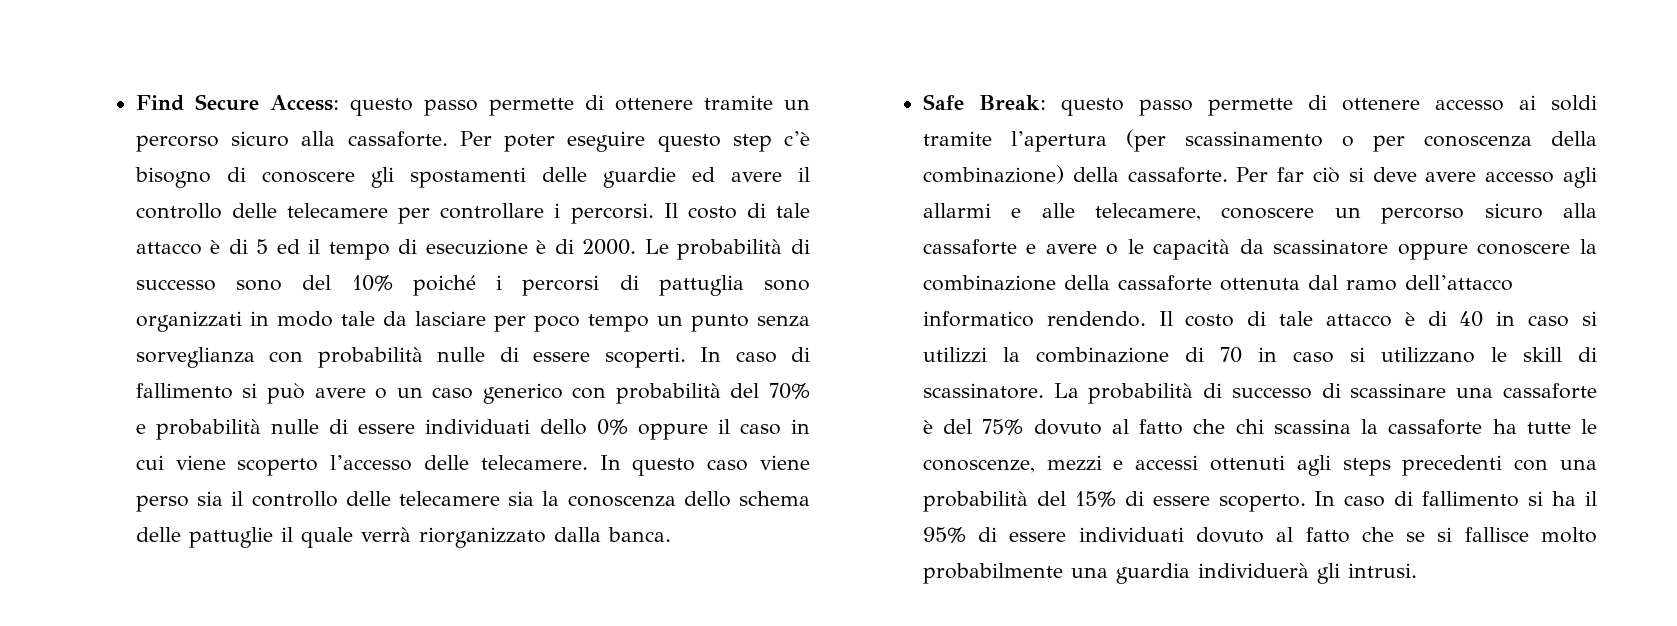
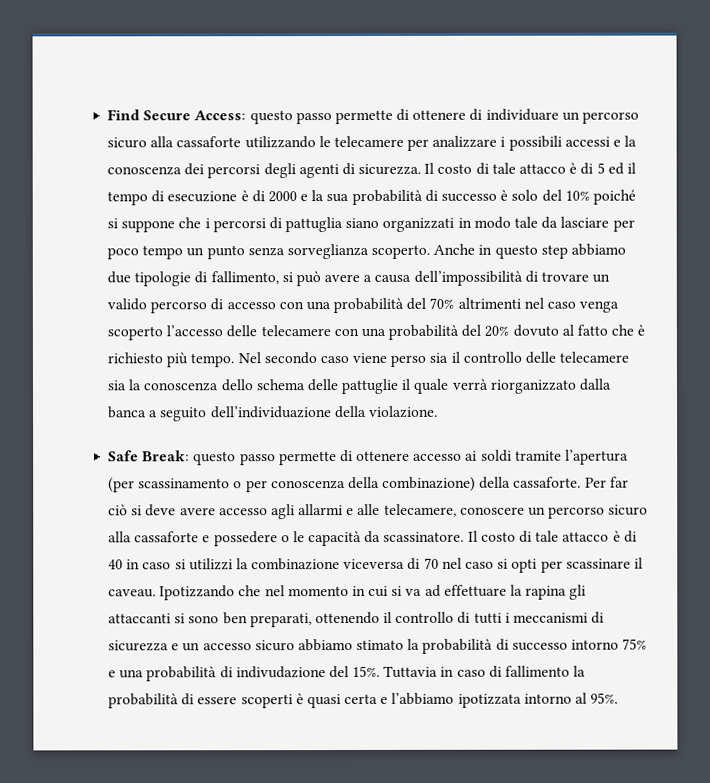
[703,95,811,110] [135,131,810,152] [134,167,811,188] [135,203,654,224] tramite un percorso sicuro alla cassaforte. Per poter eseguire questo step c’è bisogno di conoscere gli spostamenti delle guardie ed avere il controllo delle telecamere per controllare i percorsi. -> [469,108,640,124] [106,135,638,151] [106,163,422,179] di individuare un percorso sicuro alla cassaforte utilizzando le telecamere per analizzare i possibili accessi e la conoscenza dei percorsi degli agenti di sicurezza.
[582,239,810,260] [135,279,283,291] 2000. Le probabilità di successo sono -> [267,189,539,206] 2000 e la sua probabilità di successo è solo
(476, 285) none -> [106,217,202,233] si suppone che
[764,279,810,291] sono -> [345,217,380,229] siano
[269,347,810,368] [135,383,811,404] [135,419,811,440] [135,455,696,476] con probabilità nulle di essere scoperti. In caso di fallimento si può avere o un caso generico con probabilità del 70% e probabilità nulle di essere individuati dello 0% oppure il caso in cui viene scoperto l’accesso delle telecamere. In questo -> [371,243,627,259] [106,270,611,287] [106,297,620,314] [106,324,646,341] [106,352,317,368] scoperto. Anche in questo step abbiamo due tipologie di fallimento, si può avere a causa dell’impossibilità di trovare un valido percorso di accesso con una probabilità del 70% altrimenti nel caso venga scoperto l’accesso delle telecamere con una probabilità del 20% dovuto al fatto che è richiesto più tempo. Nel secondo
[607,527,671,542] banca. -> [107,405,438,422] banca a seguito dell’individuazione della violazione.
[1045,244,1097,254] avere -> [213,531,278,547] possedere
[1273,239,1597,260] [922,275,1513,291] [922,311,1146,327] scassinatore oppure conoscere la combinazione della cassaforte ottenuta dal ramo dell’attacco informatico rendendo. -> [383,531,465,542] scassinatore.
(1169, 355) none -> [343,558,406,570] viceversa
[1257,347,1597,363] [922,383,1597,404] [922,419,1597,435] [922,455,1597,476] [922,491,1598,512] [922,527,1597,543] [922,563,1417,584] in caso si utilizzano le skill di scassinatore. La probabilità di successo di scassinare una cassaforte è del 75% dovuto al fatto che chi scassina la cassaforte ha tutte le conoscenze, mezzi e accessi ottenuti agli steps precedenti con una probabilità del 15% di essere scoperto. In caso di fallimento si ha il 95% di essere individuati dovuto al fatto che se si fallisce molto probabilmente una guardia individuerà gli intrusi. -> [441,557,643,573] [107,584,587,601] [107,611,605,628] [107,638,648,654] [107,665,587,682] [107,692,619,709] nel caso si opti per scassinare il caveau. Ipotizzando che nel momento in cui si va ad effettuare la rapina gli attaccanti si sono ben preparati, ottenendo il controllo di tutti i meccanismi di sicurezza e un accesso sicuro abbiamo stimato la probabilità di successo intorno 75% e una probabilità di indivudazione del 15%. Tuttavia in caso di fallimento la probabilità di essere scoperti è quasi certa e l’abbiamo ipotizzata intorno al 95%.

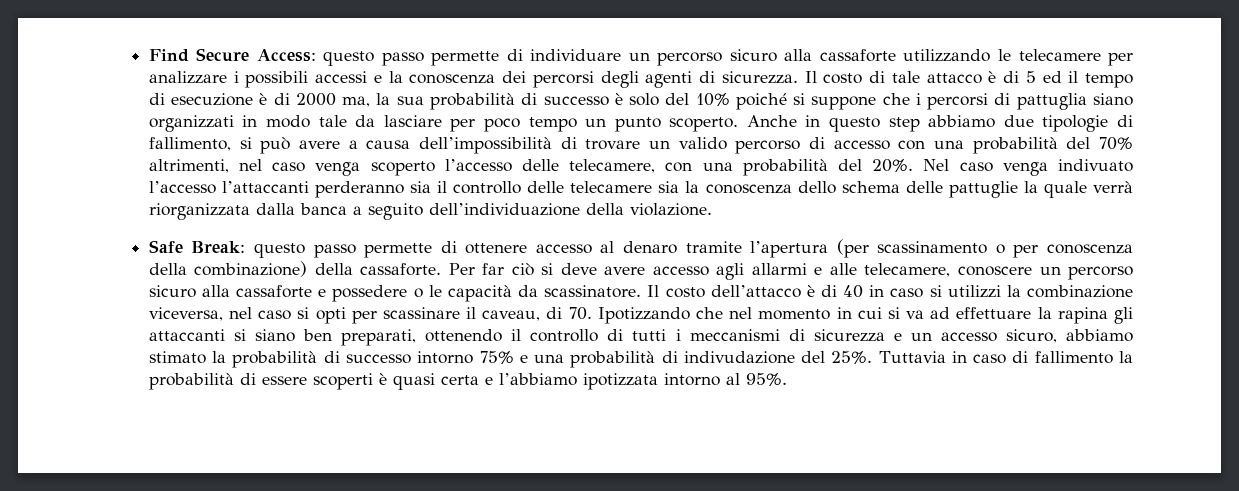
[412,108,483,121] ottenere di -> (523, 55) none
[300,194,309,202] e -> [342,96,371,107] ma,
[247,243,369,260] senza sorveglianza -> (661, 124) none
[457,297,521,309] altrimenti -> [148,159,229,173] altrimenti,
[260,324,646,340] [106,352,427,368] telecamere con una probabilità del 20% dovuto al fatto che è richiesto più tempo. Nel secondo caso viene perso -> [569,159,1133,176] [148,181,405,198] telecamere, con una probabilità del 20%. Nel caso venga indivuato l’accesso l’attaccanti perderanno
[401,378,411,390] il -> [1023,181,1038,193] la
[489,379,577,394] riorganizzato -> [148,203,250,220] riorganizzata
[465,449,512,462] ai soldi -> [600,241,678,254] al denaro
[519,530,610,543] di tale attacco -> [710,285,801,298] dell’attacco
[343,557,439,570] viceversa di 70 -> [148,307,223,321] viceversa,
[107,589,156,598] caveau. -> [482,307,592,321] caveau, di 70.
[188,615,220,624] sono -> [255,329,296,342] siano
[254,640,295,652] sicuro -> [1005,329,1057,343] sicuro,
[352,665,381,678] 15%. -> [831,351,873,364] 25%.

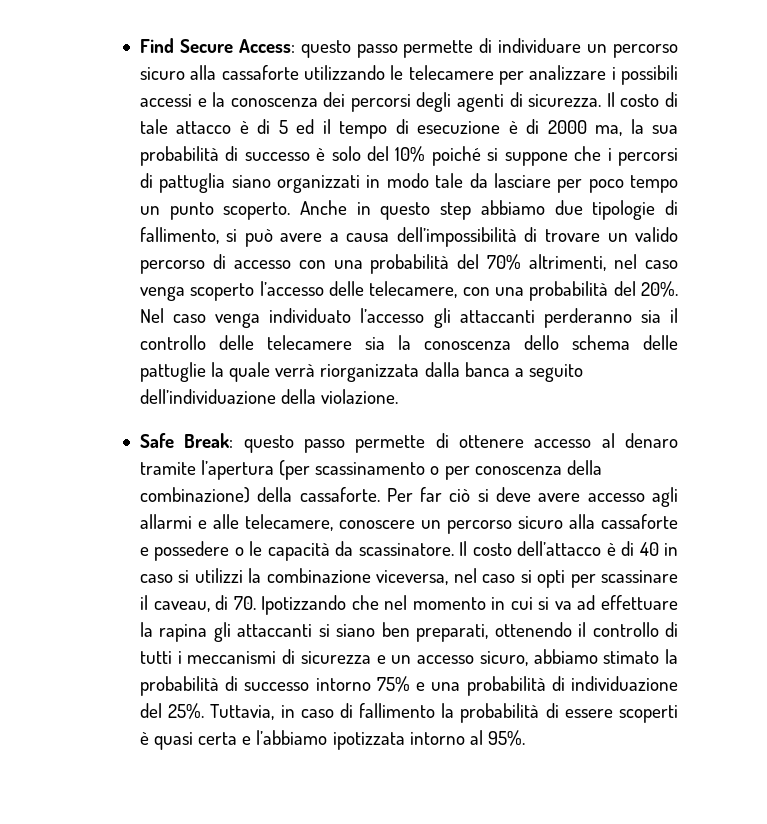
[1057,159,1133,172] [148,181,309,194] indivuato l’accesso l’attaccanti -> [269,308,535,328] individuato l’accesso gli attaccanti
[683,351,795,364] indivudazione -> [571,676,679,691] individuazione
[878,351,946,363] Tuttavia -> [210,704,275,720] Tuttavia,

